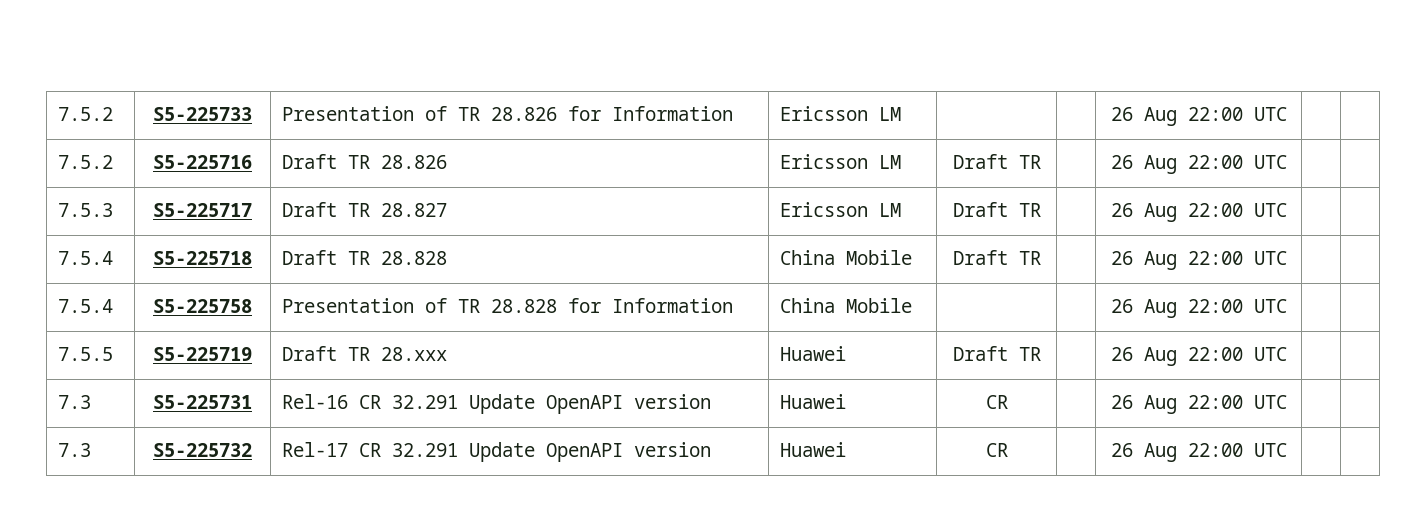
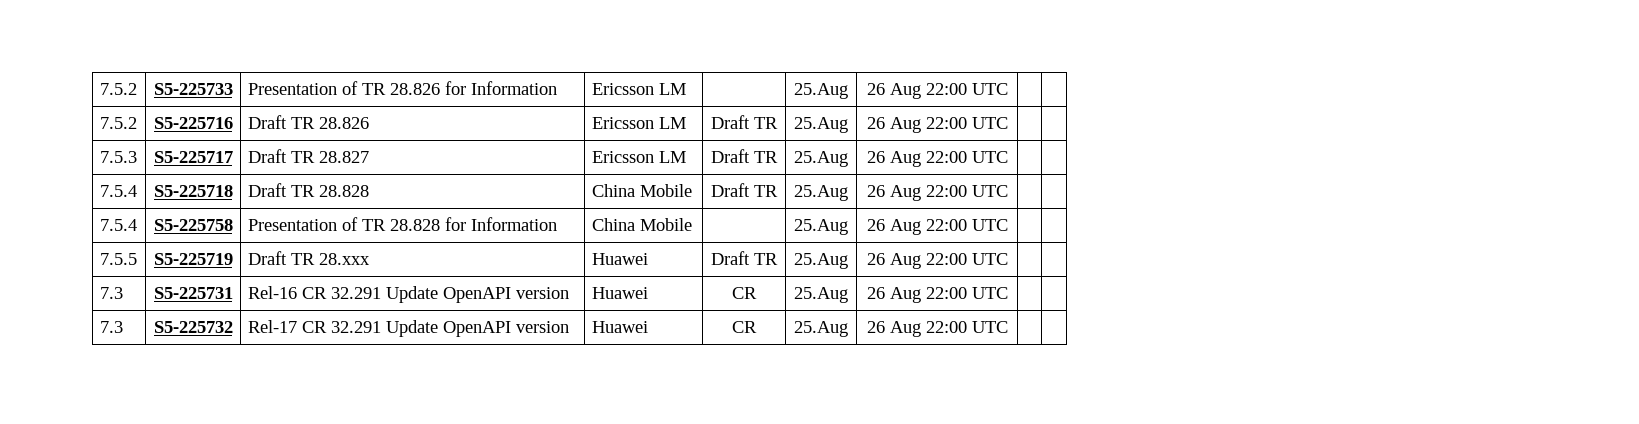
(902, 114) none -> [794,83,848,99] 25.Aug
(1041, 162) none -> [794,117,848,133] 25.Aug
(1041, 210) none -> [794,151,848,167] 25.Aug
(1041, 258) none -> [794,185,848,201] 25.Aug
(913, 305) none -> [794,219,848,235] 25.Aug
(1041, 354) none -> [794,253,848,269] 25.Aug
(1008, 402) none -> [794,287,848,303] 25.Aug
(1008, 450) none -> [794,321,848,337] 25.Aug

